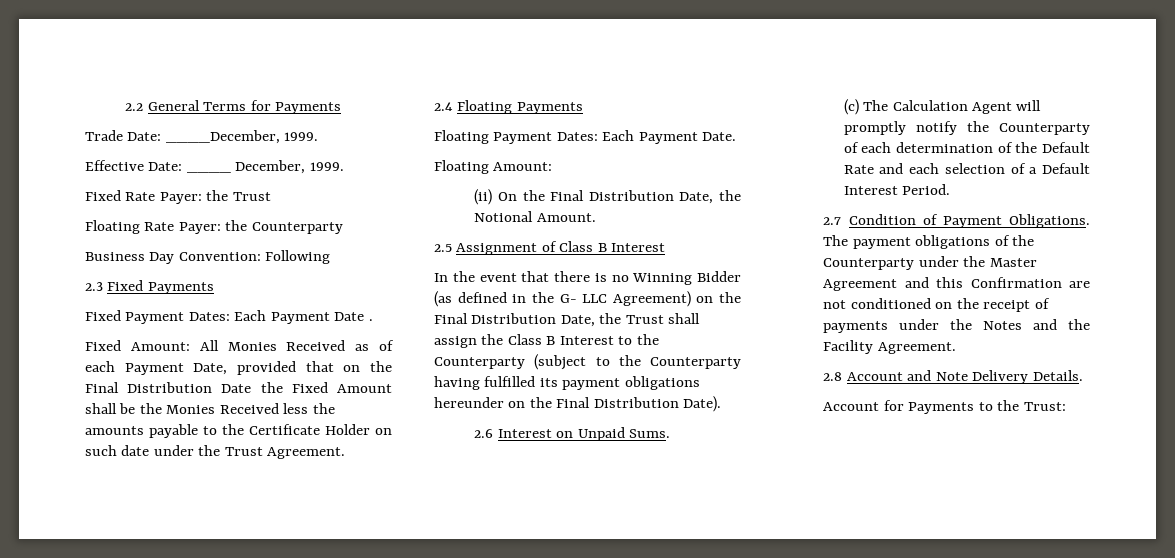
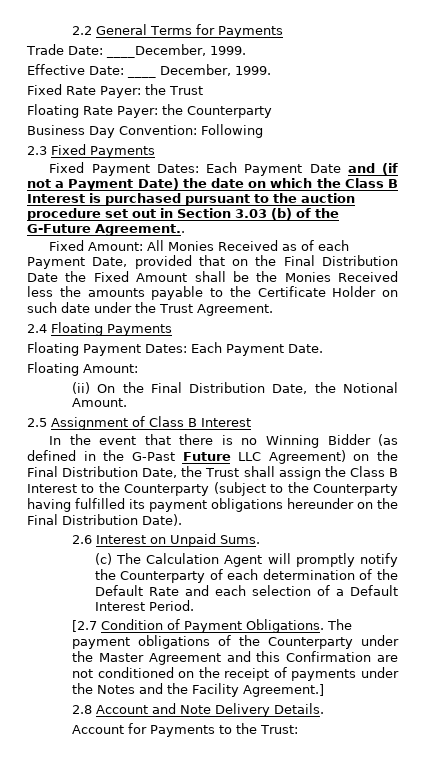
[368,319,373,321] . -> [347,163,398,175] [27,178,398,191] [27,193,355,206] [27,208,339,221] [27,224,185,236] and (if not a Payment Date) the date on which the Class B Interest is purchased pursuant to the auction procedure set out in Section 3.03 (b) of the G-Future Agreement..
[559,294,577,303] G- -> [131,452,231,461] G-Past Future
[823,217,842,225] 2.7 -> [71,620,97,632] [2.7
[877,342,956,354] Agreement. -> [242,684,324,697] Agreement.]

